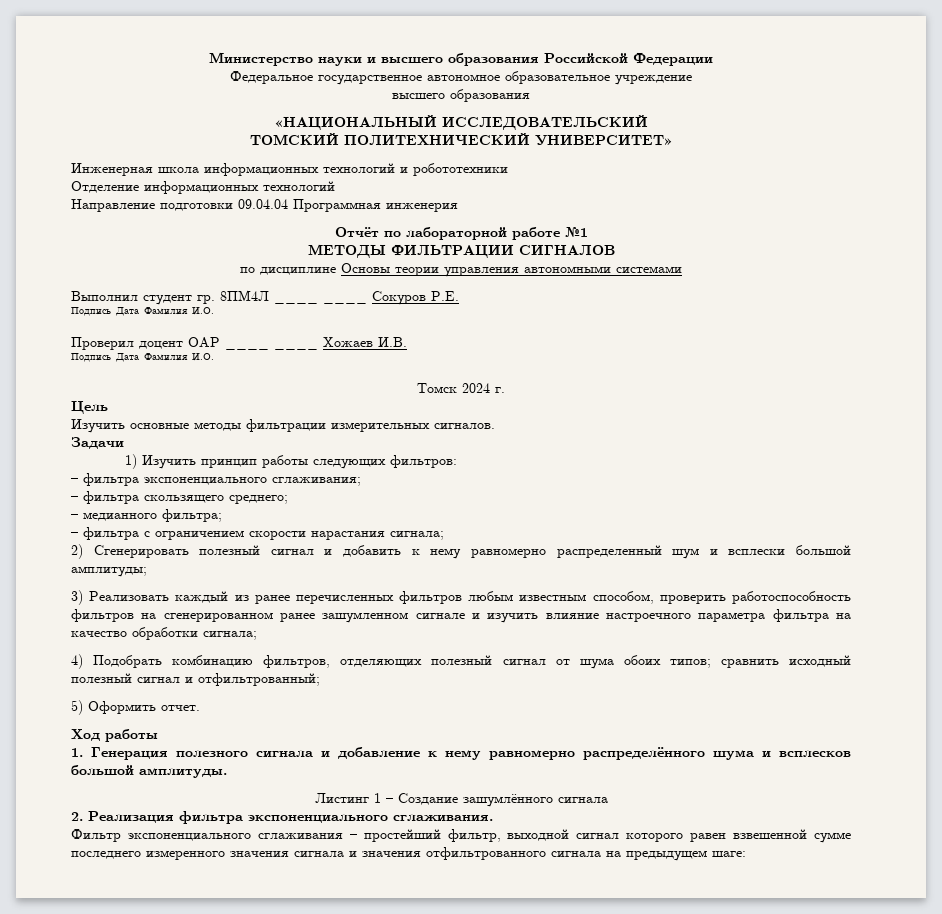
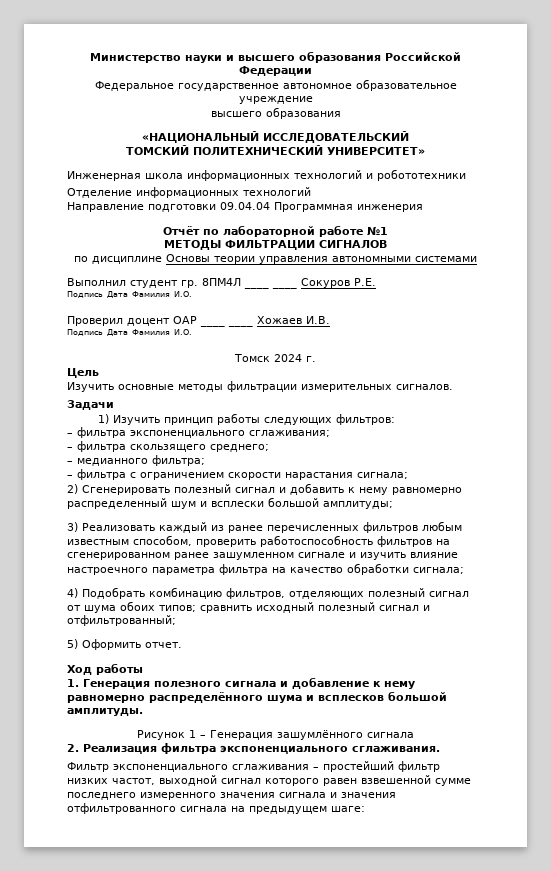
[314,793,369,803] Листинг -> [137,730,185,740] Рисунок
[397,793,458,805] Создание -> [210,730,273,740] Генерация
[447,829,501,842] фильтр, -> [398,761,440,772] [67,778,155,785] фильтр низких частот,

